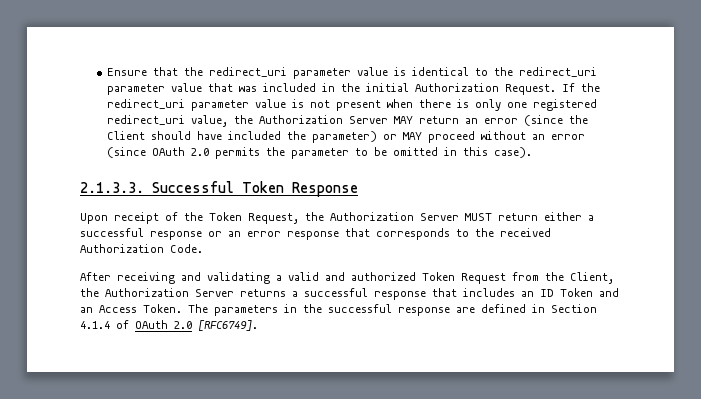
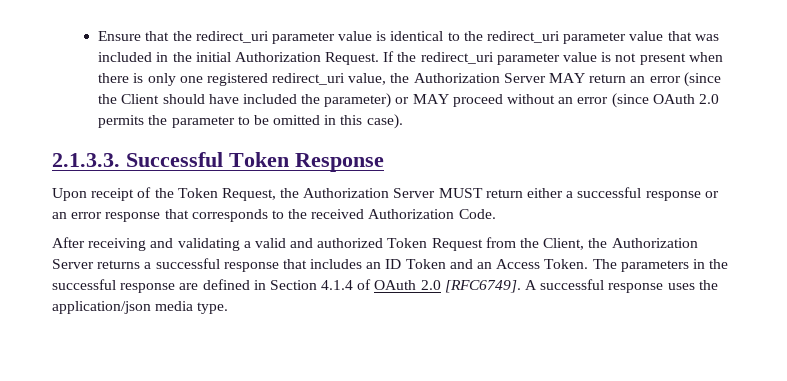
(258, 325) none -> [525,279,718,293] [52,301,229,314] A successful response uses the application/json media type.

